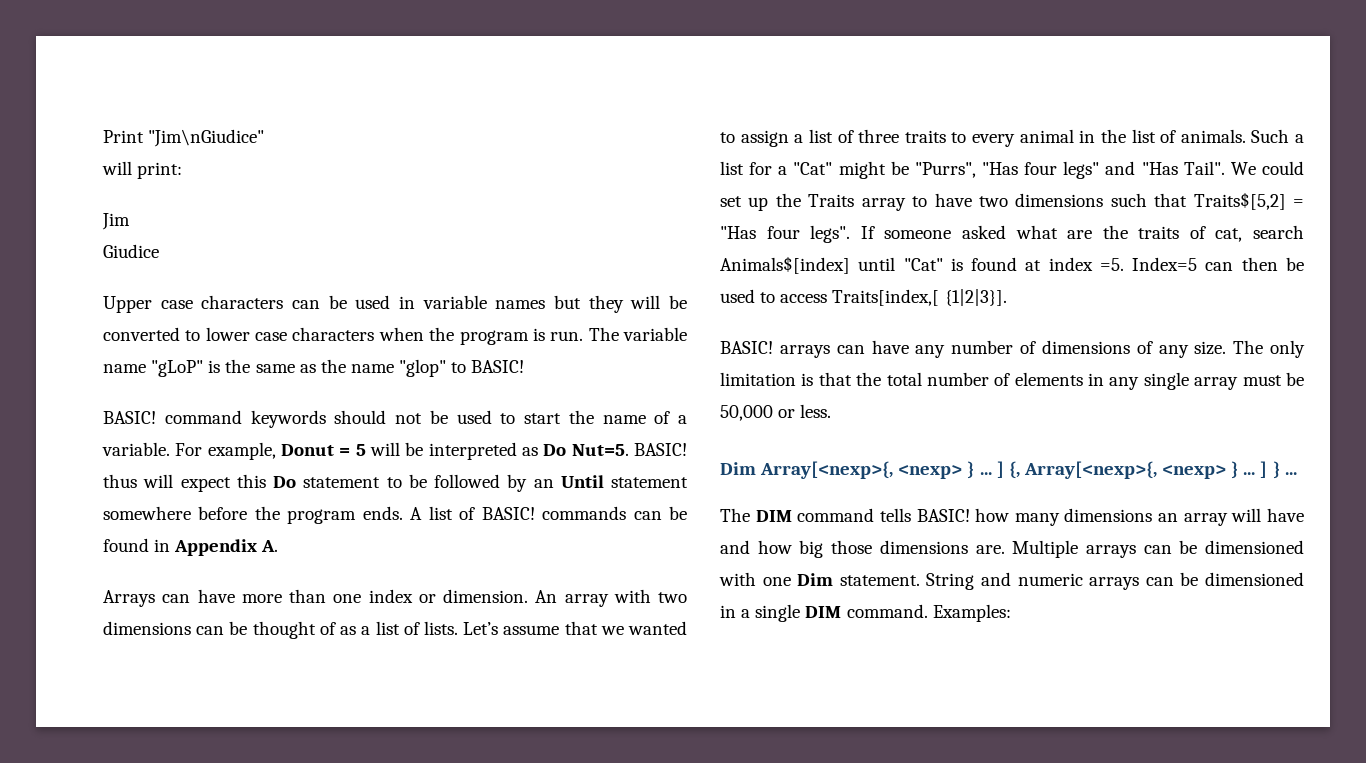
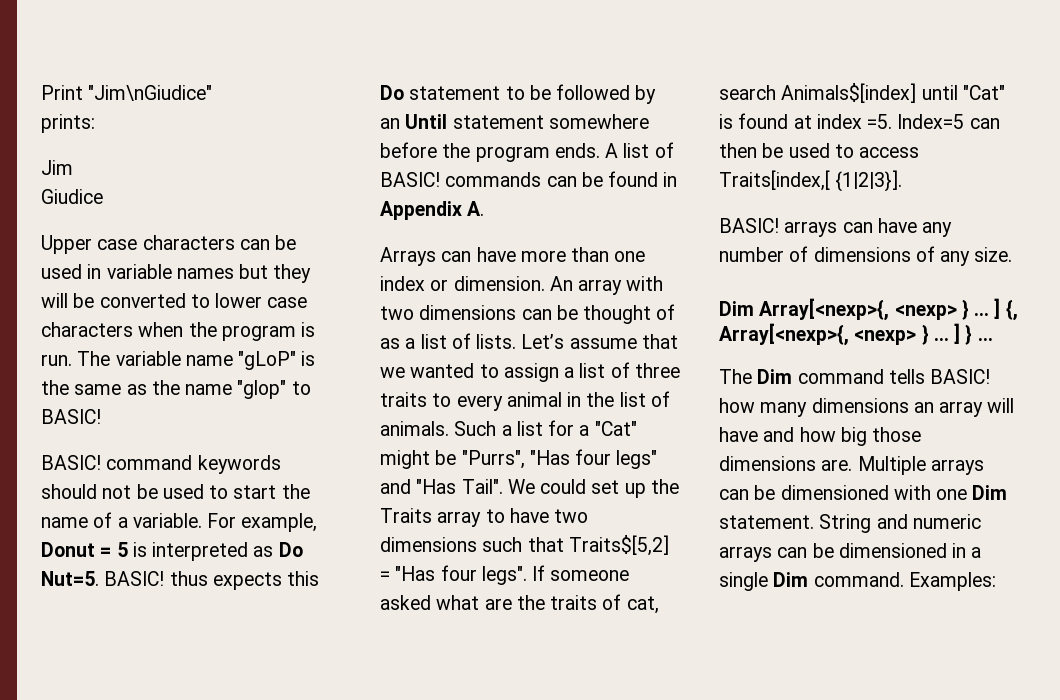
[102,161,183,179] will print: -> [41,114,95,133] prints:
[370,442,424,456] will be -> [132,542,147,557] is
[143,474,231,492] will expect -> [212,572,282,590] expects
[1233,340,1305,358] [720,372,1304,390] [720,404,832,421] The only limitation is that the total number of elements in any single array must be 50,000 or less. -> (1013, 254) none
[755,510,792,522] DIM -> [757,369,793,384] Dim
[805,606,842,618] DIM -> [773,572,809,587] Dim

